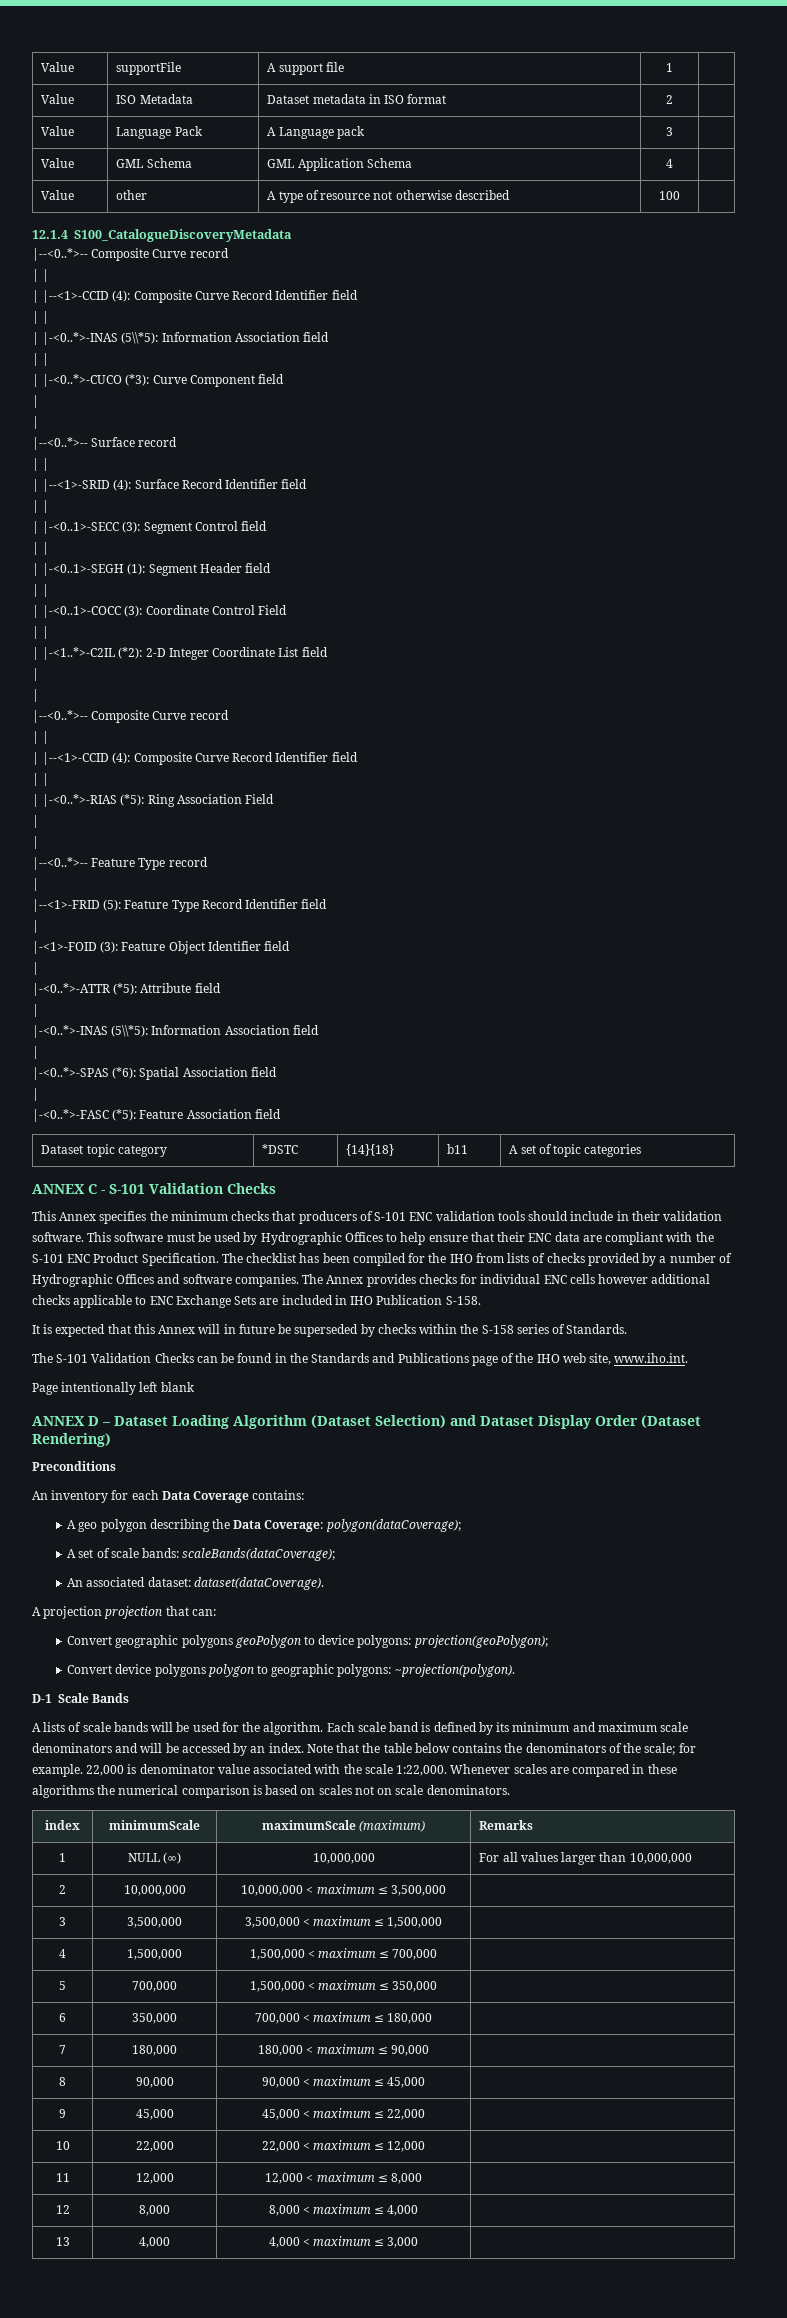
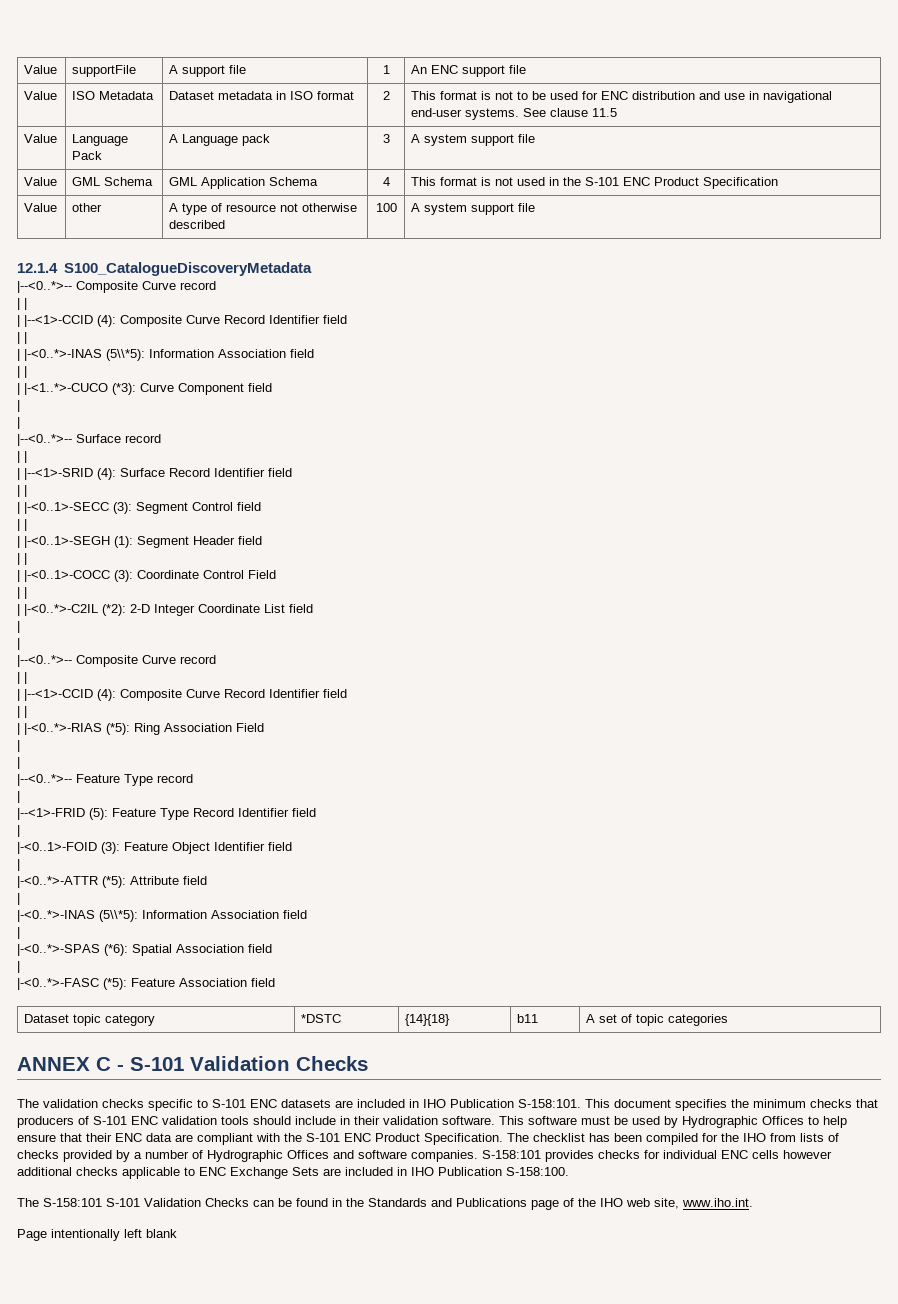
(673, 67) none -> [411,65,527,77] An ENC support file
(673, 99) none -> [411,91,833,103] [411,108,618,120] This format is not to be used for ENC distribution and use in navigational end-user systems. See clause 11.5
(673, 131) none -> [411,134,536,146] A system support file
(673, 163) none -> [411,177,779,189] This format is not used in the S-101 ENC Product Specification
(680, 195) none -> [411,203,536,215] A system support file
[42,374,123,387] |-<0..*>-CUCO -> [24,383,108,395] |-<1..*>-CUCO
[42,647,116,660] |-<1..*>-C2IL -> [24,604,98,616] |-<0..*>-C2IL
[32,941,97,954] |-<1>-FOID -> [17,842,97,854] |-<0..1>-FOID
[32,1211,97,1221] This Annex -> [17,1099,671,1111] The validation checks specific to S-101 ENC datasets are included in IHO Publication S-158:101. This document
[302,1274,364,1284] The Annex -> [482,1150,541,1159] S-158:101
[445,1296,481,1305] [32,1324,628,1337] [32,1353,53,1363] S-158. // It is expected that this Annex will in future be superseded by checks within the S-158 series of Standards. // The -> [506,1167,569,1176] [17,1198,102,1207] S-158:100. // The S-158:101
[32,1415,701,1429] [32,1433,111,1447] [32,1461,116,1471] [32,1490,305,1503] [67,1519,461,1532] [67,1548,336,1561] [67,1577,324,1590] [32,1606,216,1619] [67,1635,548,1648] [67,1664,515,1677] [32,1693,130,1703] [32,1722,689,1735] [32,1743,696,1756] [32,1764,677,1777] [32,1785,510,1798] [45,1820,80,1830] [109,1820,200,1830] [261,1820,426,1832] [479,1820,534,1830] [59,1853,66,1862] [127,1852,182,1864] [312,1853,375,1864] [479,1852,692,1865] [59,1885,66,1894] [123,1885,186,1896] [241,1884,446,1896] [59,1917,66,1926] [127,1917,182,1928] [244,1916,443,1928] [59,1949,66,1958] [127,1949,182,1960] [249,1948,438,1960] [59,1981,66,1990] [132,1981,177,1992] [249,1980,438,1992] [59,2013,66,2022] [132,2013,177,2024] [254,2012,433,2024] [59,2045,66,2054] [132,2045,177,2056] [258,2044,429,2056] [59,2077,66,2086] [135,2077,174,2088] [261,2076,426,2088] [59,2109,66,2118] [135,2109,174,2120] [261,2108,426,2120] [55,2141,70,2150] [135,2141,174,2152] [261,2140,426,2152] [55,2173,70,2182] [135,2173,174,2184] [265,2172,422,2184] [55,2205,70,2214] [139,2205,170,2216] [268,2204,419,2216] [55,2237,70,2246] [139,2237,170,2248] [268,2236,419,2248] // ANNEX D – Dataset Loading Algorithm (Dataset Selection) and Dataset Display Order (Dataset Rendering) // Preconditions // An inventory for each Data Coverage contains: // A geo polygon describing the Data Coverage: polygon(dataCoverage); // A set of scale bands: scaleBands(dataCoverage); // An associated dataset: dataset(dataCoverage). // A projection projection that can: // Convert geographic polygons geoPolygon to device polygons: projection(geoPolygon); // Convert device polygons polygon to geographic polygons: ~projection(polygon). // D-1 Scale Bands // A lists of scale bands will be used for the algorithm. Each scale band is defined by its minimum and maximum scale denominators and will be accessed by an index. Note that the table below contains the denominators of the scale; for example. 22,000 is denominator value associated with the scale 1:22,000. Whenever scales are compared in these algorithms the numerical comparison is based on scales not on scale denominators. // index | minimumScale | maximumScale (maximum) | Remarks // 1 | NULL (∞) | 10,000,000 | For all values larger than 10,000,000 // 2 | 10,000,000 | 10,000,000 < maximum ≤ 3,500,000 | // 3 | 3,500,000 | 3,500,000 < maximum ≤ 1,500,000 | // 4 | 1,500,000 | 1,500,000 < maximum ≤ 700,000 | // 5 | 700,000 | 1,500,000 < maximum ≤ 350,000 | // 6 | 350,000 | 700,000 < maximum ≤ 180,000 | // 7 | 180,000 | 180,000 < maximum ≤ 90,000 | // 8 | 90,000 | 90,000 < maximum ≤ 45,000 | // 9 | 45,000 | 45,000 < maximum ≤ 22,000 | // 10 | 22,000 | 22,000 < maximum ≤ 12,000 | // 11 | 12,000 | 12,000 < maximum ≤ 8,000 | // 12 | 8,000 | 8,000 < maximum ≤ 4,000 | // 13 | 4,000 | 4,000 < maximum ≤ 3,000 | -> (177, 1233) none

